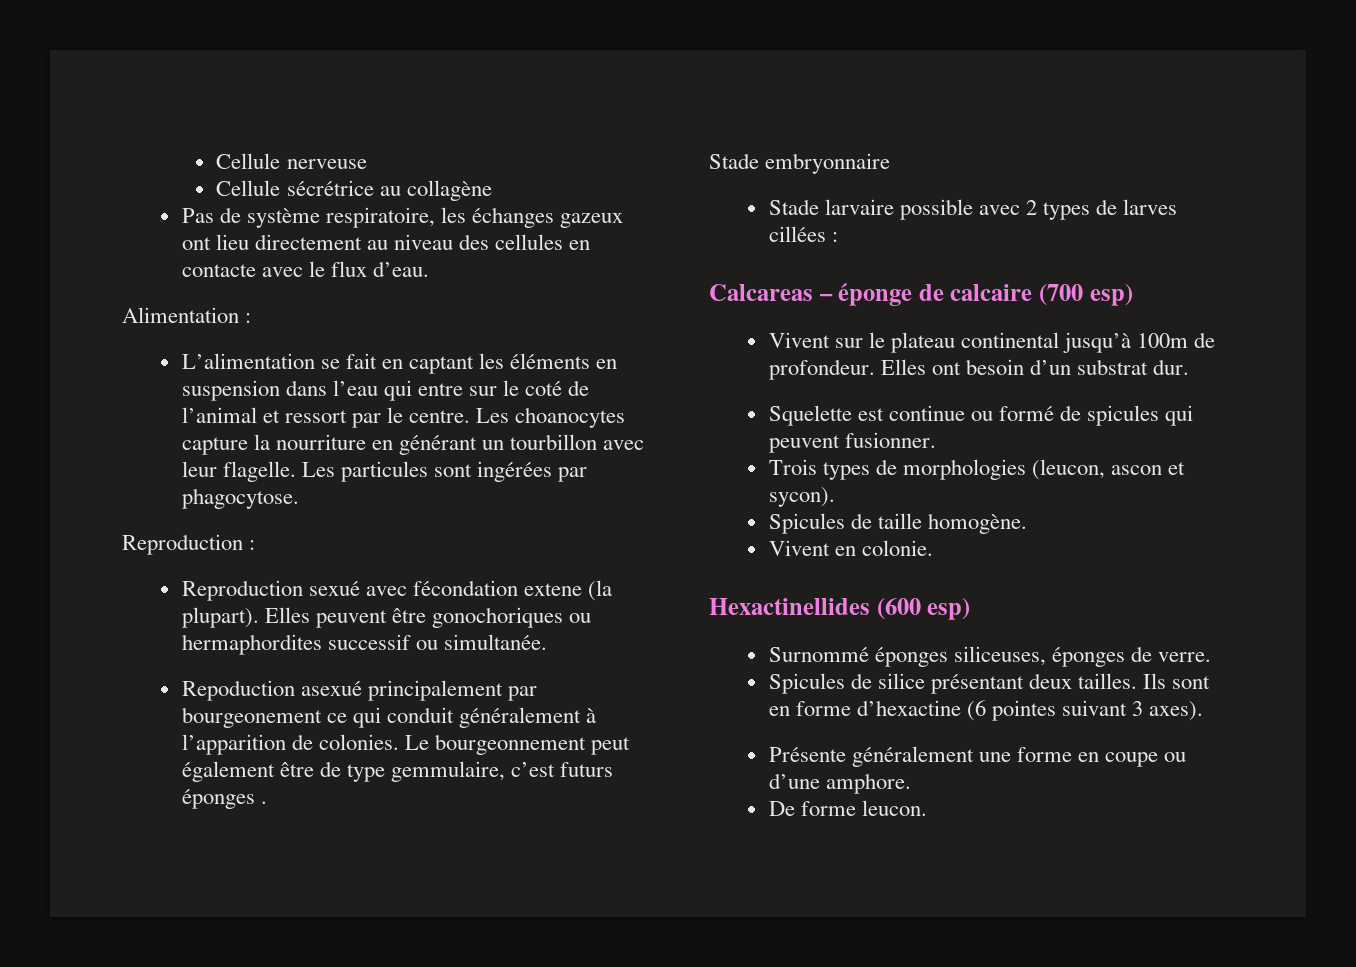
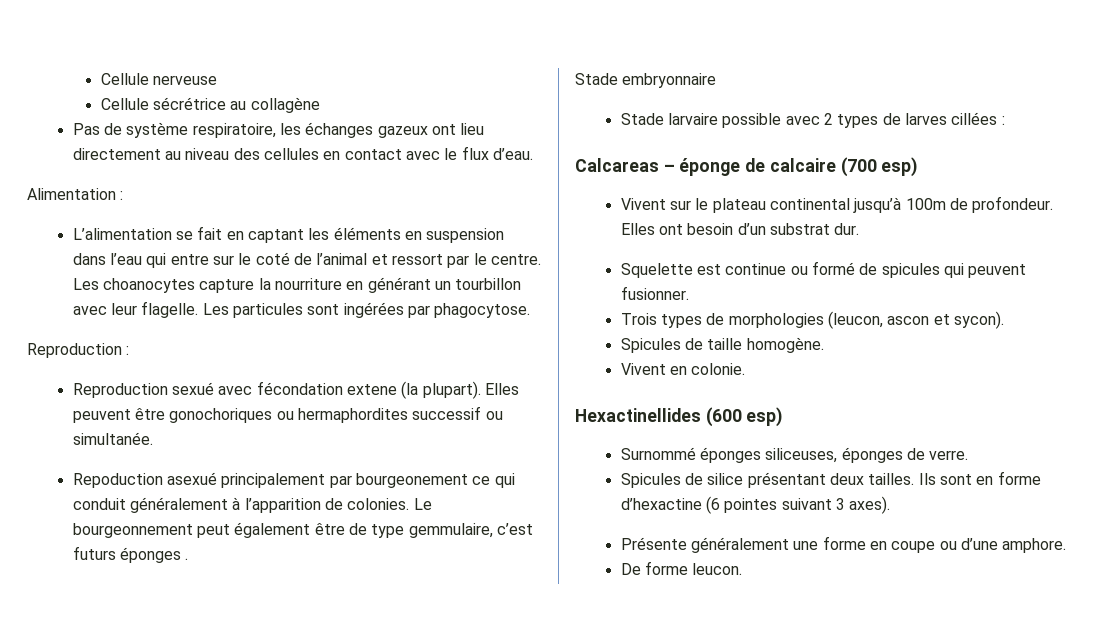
[181,264,256,277] contacte -> [344,149,402,160] contact

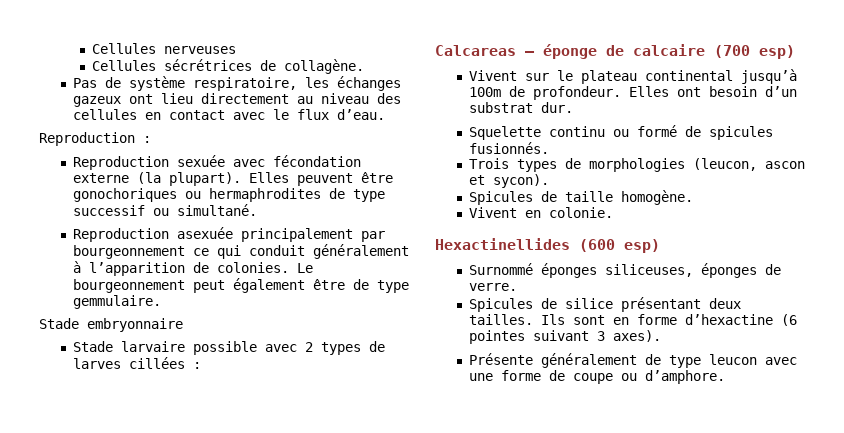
[100,73,218,85] [100,97,320,113] Cellule nerveuse // Cellule sécrétrice au collagène -> [91,43,236,54] [91,59,364,74] Cellules nerveuses // Cellules sécrétrices de collagène.
[27,188,124,200] [72,226,505,243] [72,252,541,268] [72,277,522,293] [72,301,531,318] // Alimentation : // L’alimentation se fait en captant les éléments en suspension dans l’eau qui entre sur le coté de l’animal et ressort par le centre. Les choanocytes capture la nourriture en générant un tourbillon avec leur flagelle. Les particules sont ingérées par phagocytose. -> (385, 114) none
[171,382,214,395] sexué -> [176,155,225,167] sexuée
[346,384,397,395] extene -> [72,173,129,183] externe
[297,406,503,423] [72,432,153,445] [72,472,217,488] hermaphordites successif ou simultanée. // Repoduction asexué -> [208,188,385,202] [72,204,257,216] [72,227,233,242] hermaphrodites de type successif ou simultané. // Reproduction asexuée
[355,473,468,488] bourgeonement -> [72,245,185,259] bourgeonnement
[408,523,533,538] [72,546,189,563] gemmulaire, c’est futurs éponges . -> [72,295,161,309] gemmulaire.
[696,263,787,275] est continue -> [548,126,605,137] continu
[943,263,1027,278] [620,286,689,300] qui peuvent fusionner. -> [468,142,549,154] fusionnés.
(789, 545) none -> [644,354,797,368] de type leucon avec
[869,541,887,550] en -> [548,370,565,381] de
[960,538,1067,553] [620,561,743,575] d’une amphore. // De forme leucon. -> [644,370,725,384] d’amphore.

